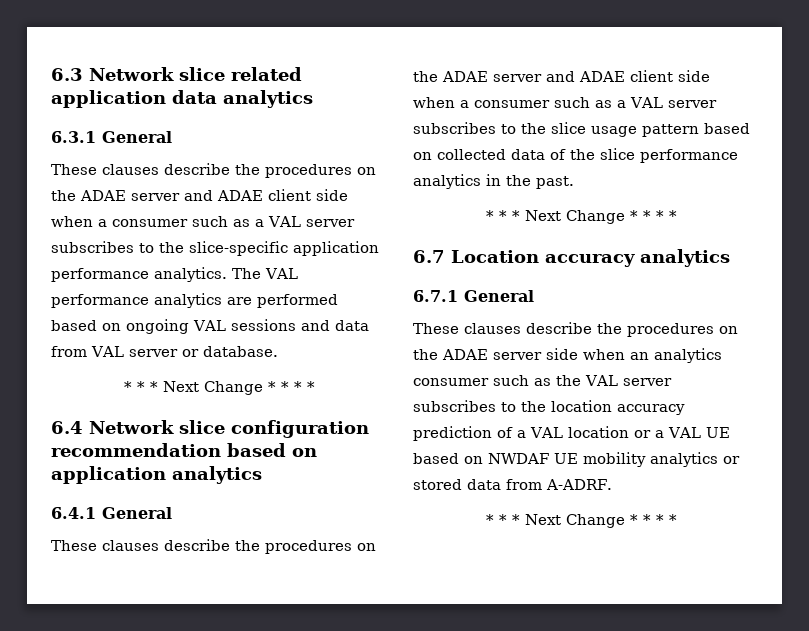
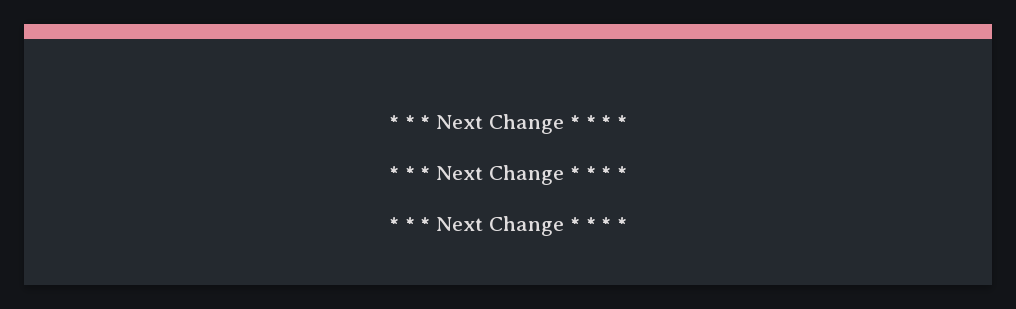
[51,67,302,81] [51,90,313,108] [51,131,172,143] [51,163,376,178] [51,189,348,201] [51,216,355,227] [51,241,379,256] [51,267,298,282] [51,293,338,308] [51,319,369,334] [51,346,278,357] [124,381,315,395] [51,420,369,438] [51,443,317,457] [51,466,262,484] [51,507,172,519] [51,539,376,554] [413,70,710,82] [413,97,717,108] [413,122,750,137] [413,148,738,163] [413,174,574,189] [486,210,677,224] [413,249,730,267] [413,290,534,302] [413,322,738,337] [413,348,722,363] [413,375,672,386] [413,400,685,415] [413,426,730,441] [413,452,740,467] [413,479,612,490] [486,514,677,528] 6.3 Network slice related application data analytics // 6.3.1 General // These clauses describe the procedures on the ADAE server and ADAE client side when a consumer such as a VAL server subscribes to the slice-specific application performance analytics. The VAL performance analytics are performed based on ongoing VAL sessions and data from VAL server or database. // * * * Next Change * * * * // 6.4 Network slice configuration recommendation based on application analytics // 6.4.1 General // These clauses describe the procedures on the ADAE server and ADAE client side when a consumer such as a VAL server subscribes to the slice usage pattern based on collected data of the slice performance analytics in the past. // * * * Next Change * * * * // 6.7 Location accuracy analytics // 6.7.1 General // These clauses describe the procedures on the ADAE server side when an analytics consumer such as the VAL server subscribes to the location accuracy prediction of a VAL location or a VAL UE based on NWDAF UE mobility analytics or stored data from A-ADRF. // * * * Next Change * * * * -> [388,114,628,134] [388,165,628,185] [388,216,628,236] * * * Next Change * * * * // * * * Next Change * * * * // * * * Next Change * * * *

